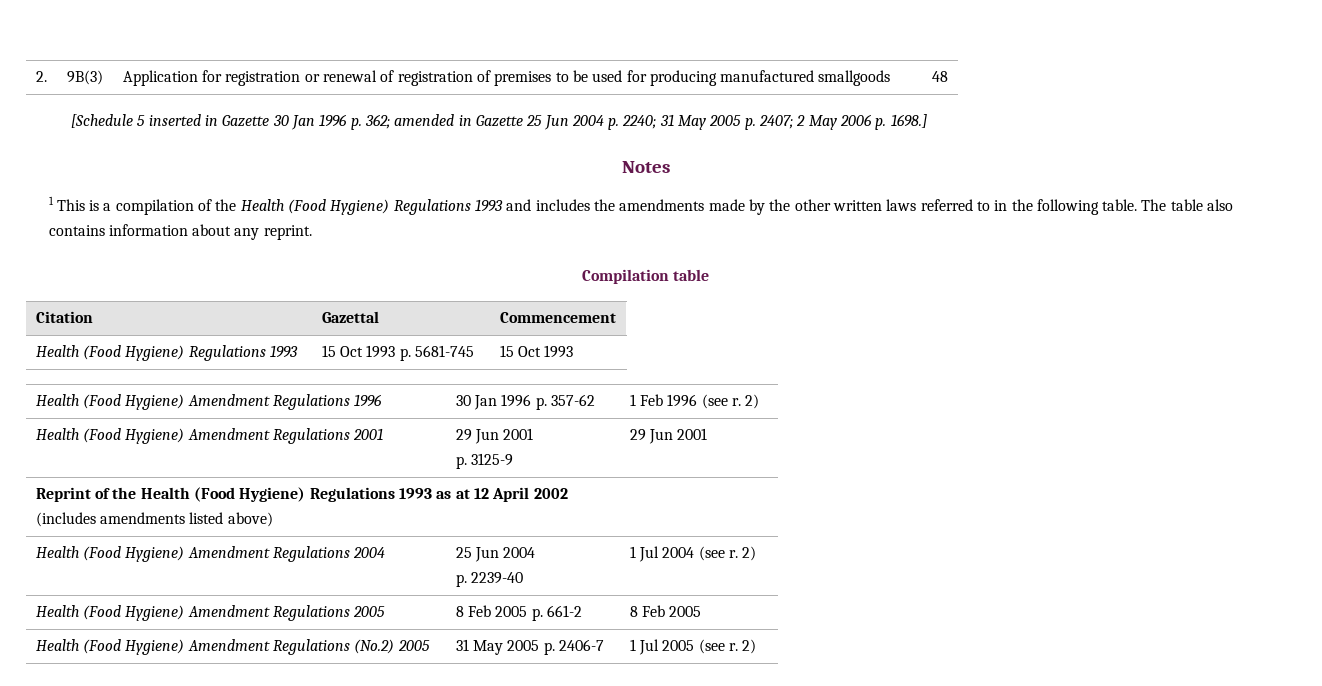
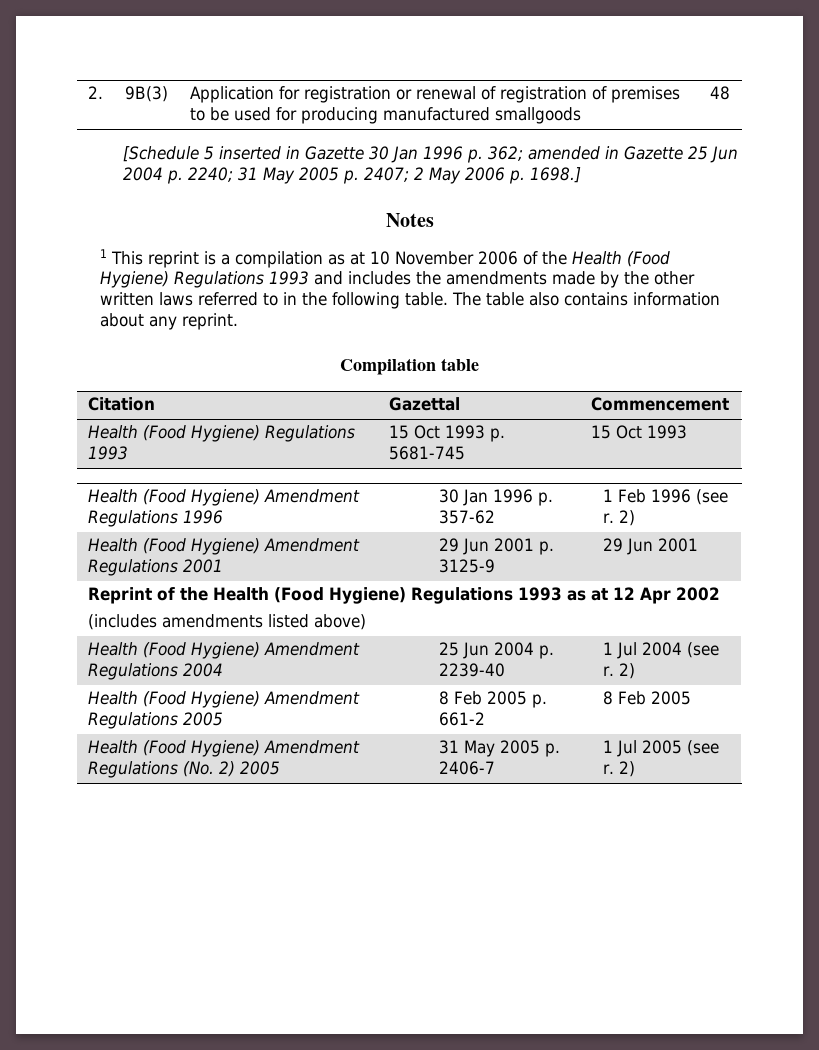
(85, 205) none -> [148,251,200,268] reprint
(194, 207) none -> [328,251,519,265] as at 10 November 2006
(534, 434) // -> (534, 545) none
[492,487,530,502] April -> [639,587,671,604] Apr
(536, 552) // -> (534, 649) none
[354,639,395,654] (No.2) -> [182,761,235,777] (No. 2)

